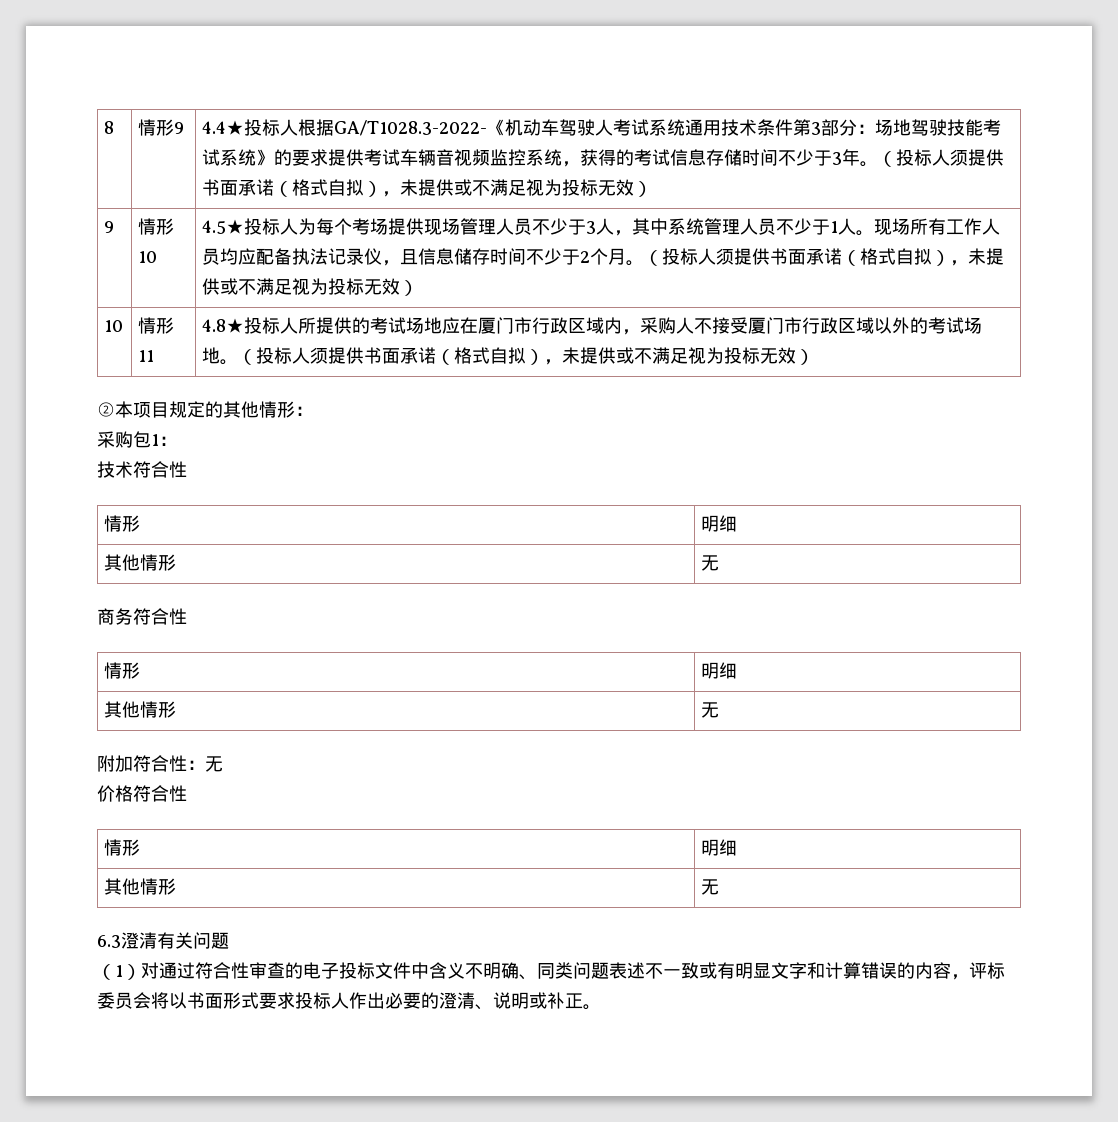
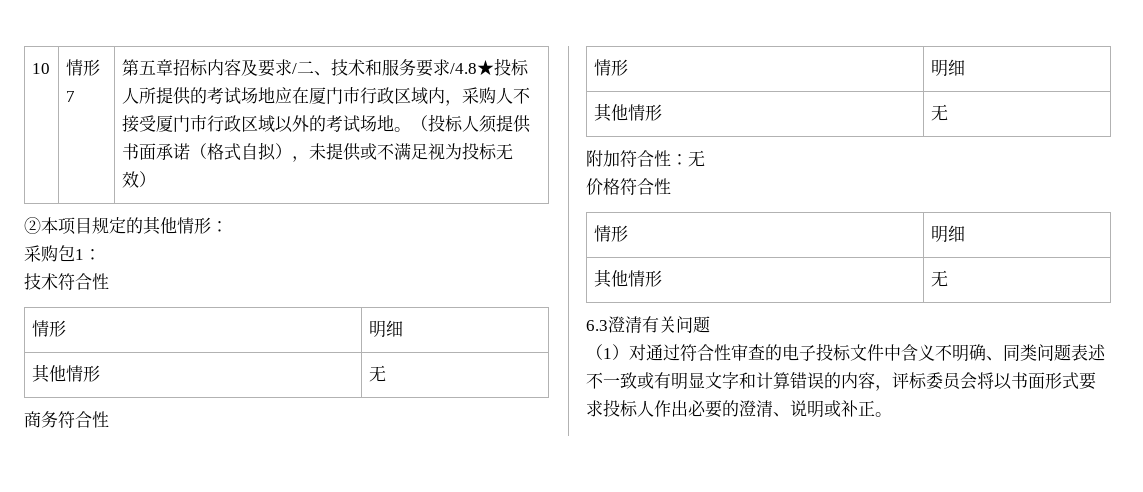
[104,121,115,134] [138,119,185,136] [202,119,1002,136] [202,149,1005,167] [202,179,653,197] [104,221,115,233] [138,218,175,235] [138,251,158,263] [202,218,1001,236] [202,248,1005,266] [202,278,419,296] [104,320,124,332] [138,317,175,334] [138,350,155,362] [202,318,245,333] 8 | 情形9 | 4.4★投标人根据GA/T1028.3-2022-《机动车驾驶人考试系统通用技术条件第3部分：场地驾驶技能考试系统》的要求提供考试车辆音视频监控系统，获得的考试信息存储时间不少于3年。（投标人须提供书面承诺（格式自拟），未提供或不满足视为投标无效） // 9 | 情形10 | 4.5★投标人为每个考场提供现场管理人员不少于3人，其中系统管理人员不少于1人。现场所有工作人员均应配备执法记录仪，且信息储存时间不少于2个月。（投标人须提供书面承诺（格式自拟），未提供或不满足视为投标无效） // 10 | 情形11 | 4.8★ -> [31,63,50,74] [65,59,100,76] [65,91,75,102] [121,59,494,77] 10 | 情形7 | 第五章招标内容及要求/二、技术和服务要求/4.8★

